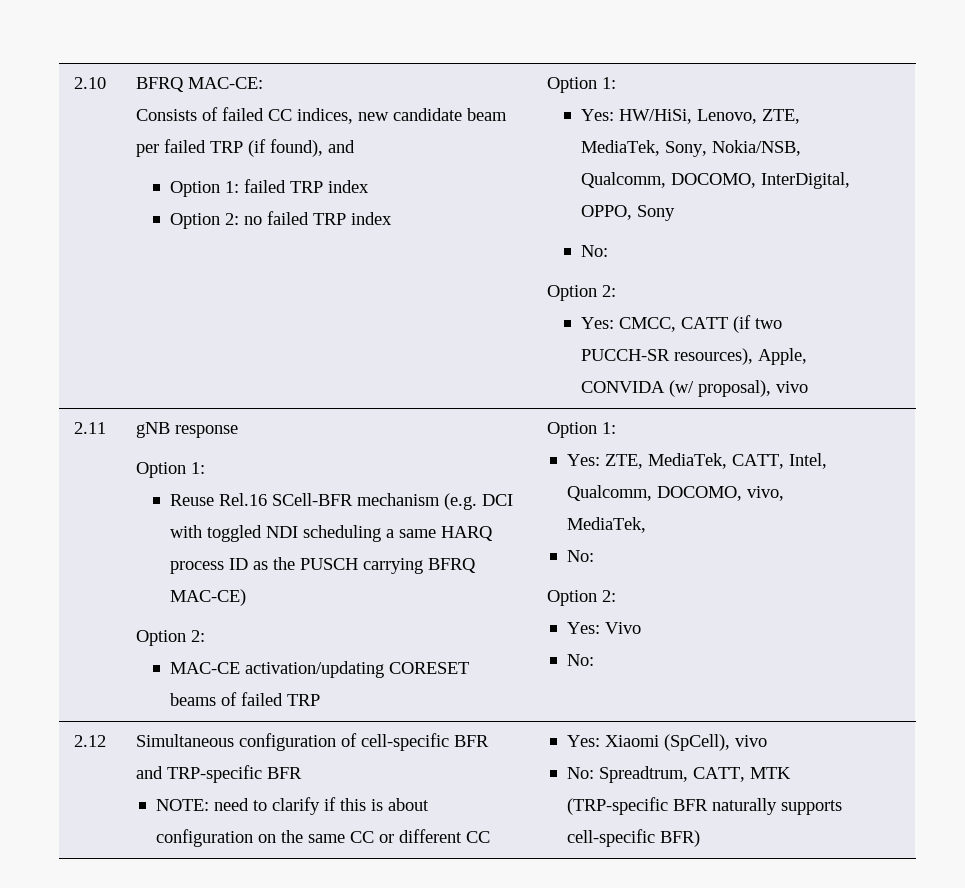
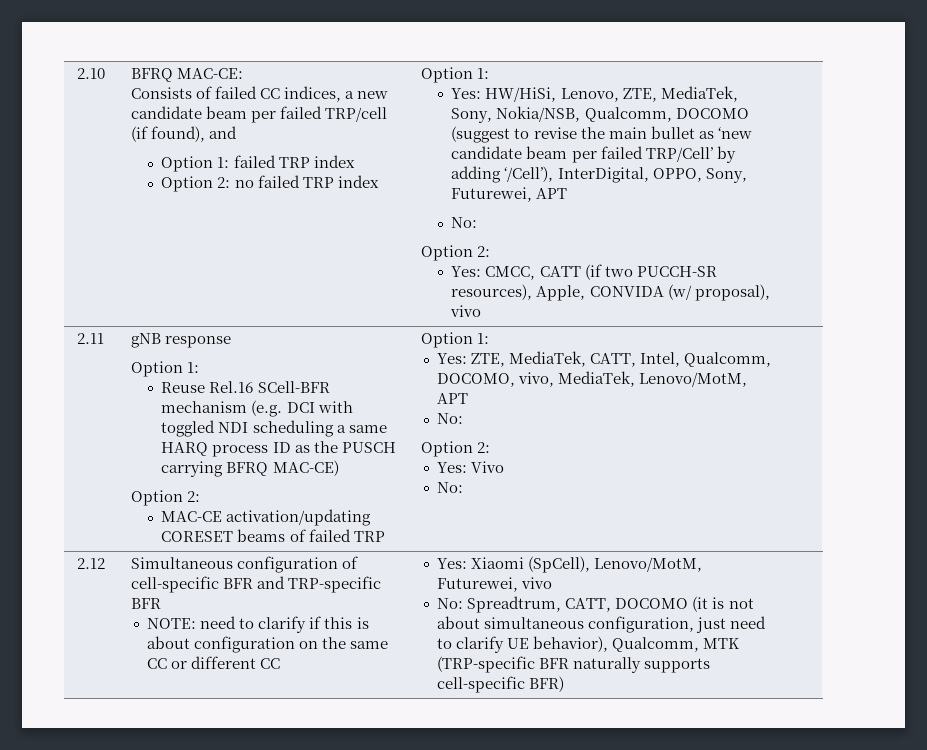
(353, 116) none -> [344,91,354,99] a
[209,141,243,153] TRP -> [324,107,387,122] TRP/cell
[670,172,850,189] [580,205,675,221] DOCOMO, InterDigital, OPPO, Sony -> [675,108,749,119] [451,126,752,143] [451,146,736,163] [451,166,747,183] [451,187,568,202] DOCOMO (suggest to revise the main bullet as ‘new candidate beam per failed TRP/Cell’ by adding ‘/Cell’), InterDigital, OPPO, Sony, Futurewei, APT
(646, 525) none -> [639,372,748,387] [437,393,469,404] Lenovo/MotM, APT
(730, 742) none -> [594,557,703,572] [437,577,519,592] Lenovo/MotM, Futurewei,
(745, 774) none -> [615,596,754,612] [437,616,767,633] [437,636,700,653] DOCOMO (it is not about simultaneous configuration, just need to clarify UE behavior), Qualcomm,

